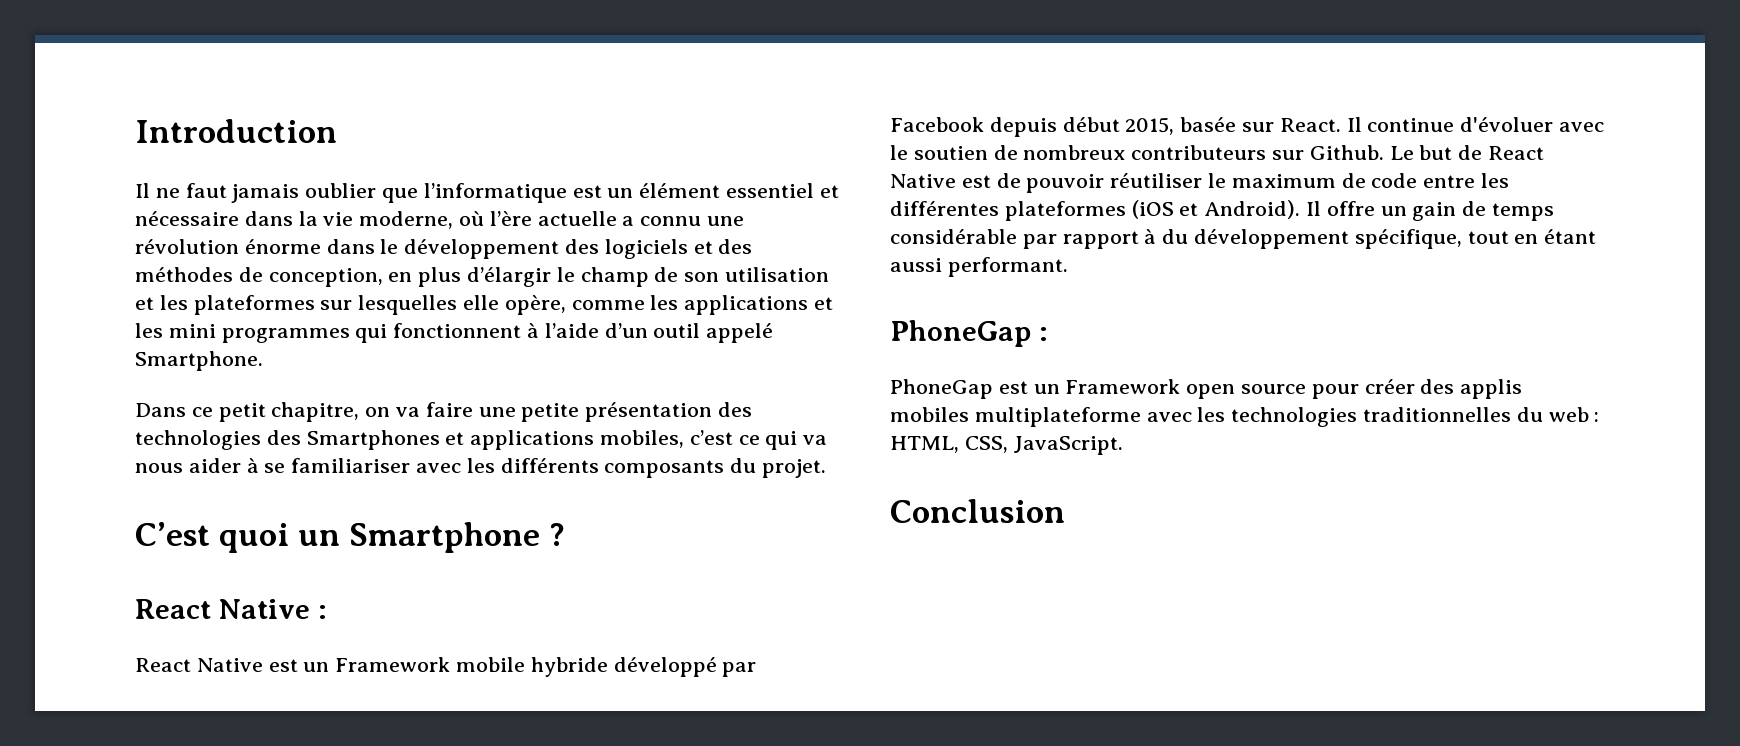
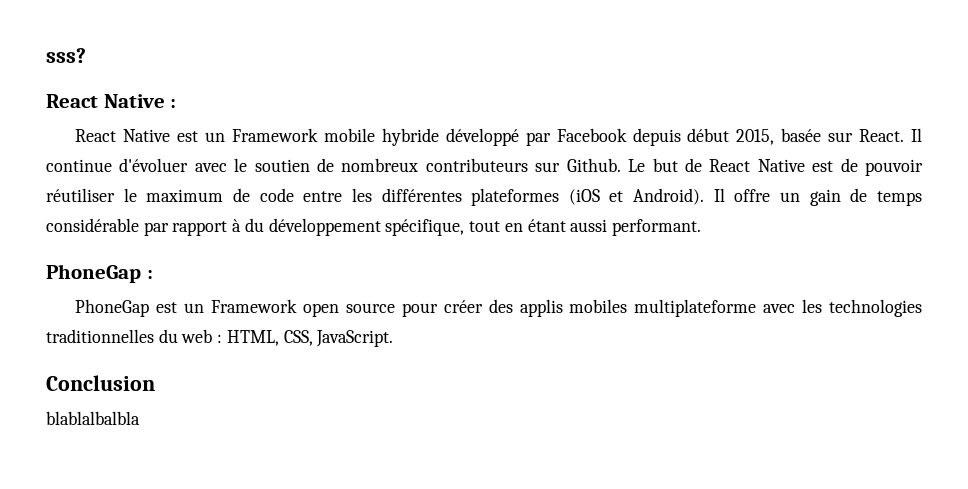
[135,119,337,143] [135,183,839,203] [135,211,745,229] [135,239,753,259] [135,267,830,287] [135,295,834,315] [135,323,774,343] [135,351,263,371] [135,402,753,422] [135,430,828,450] [135,458,827,478] [135,522,566,553] Introduction // Il ne faut jamais oublier que l’informatique est un élément essentiel et nécessaire dans la vie moderne, où l’ère actuelle a connu une révolution énorme dans le développement des logiciels et des méthodes de conception, en plus d’élargir le champ de son utilisation et les plateformes sur lesquelles elle opère, comme les applications et les mini programmes qui fonctionnent à l’aide d’un outil appelé Smartphone. // Dans ce petit chapitre, on va faire une petite présentation des technologies des Smartphones et applications mobiles, c’est ce qui va nous aider à se familiariser avec les différents composants du projet. // C’est quoi un Smartphone ? -> [46,48,86,63] sss?
(1065, 511) none -> [46,411,140,425] // blablalbalbla

